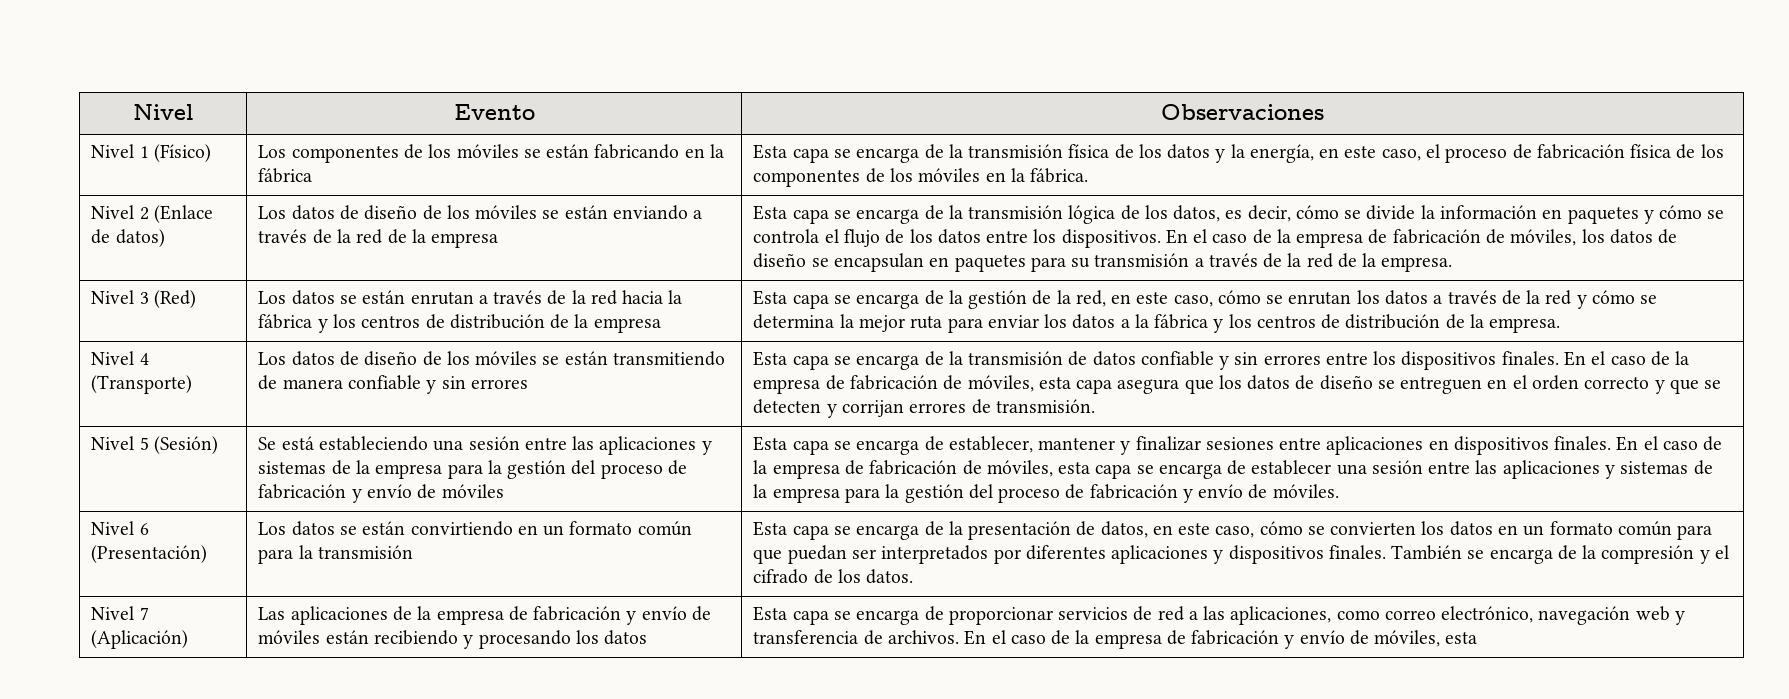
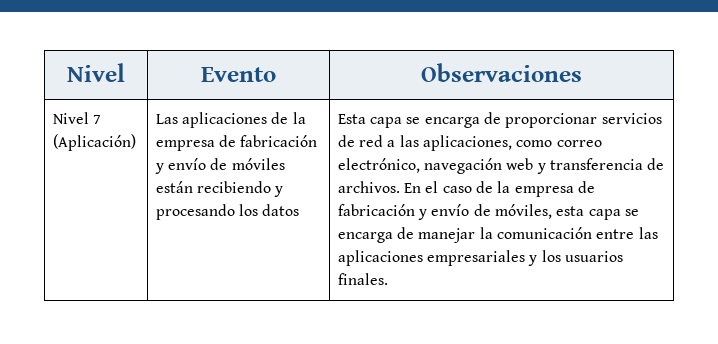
[91,144,212,162] [258,144,724,163] [258,168,313,183] [753,144,1724,163] [753,168,1089,187] [91,205,214,223] [91,229,165,247] [258,205,703,220] [258,229,499,248] [753,205,1725,224] [753,229,1678,248] [753,253,1453,272] [91,290,197,308] [258,290,683,305] [258,314,661,333] [753,290,1658,309] [753,314,1561,333] [91,351,149,365] [91,375,193,394] [258,351,725,366] [258,375,528,394] [753,351,1690,370] [753,375,1722,394] [753,399,1095,418] [91,436,219,454] [258,436,712,455] [258,460,687,479] [258,484,504,503] [753,436,1723,455] [753,460,1713,479] [753,484,1339,503] [91,521,149,535] [91,545,208,563] [258,521,692,536] [258,545,414,564] [753,521,1713,540] [753,545,1729,564] [753,569,914,584] // Nivel 1 (Físico) | Los componentes de los móviles se están fabricando en la fábrica | Esta capa se encarga de la transmisión física de los datos y la energía, en este caso, el proceso de fabricación física de los componentes de los móviles en la fábrica. // Nivel 2 (Enlace de datos) | Los datos de diseño de los móviles se están enviando a través de la red de la empresa | Esta capa se encarga de la transmisión lógica de los datos, es decir, cómo se divide la información en paquetes y cómo se controla el flujo de los datos entre los dispositivos. En el caso de la empresa de fabricación de móviles, los datos de diseño se encapsulan en paquetes para su transmisión a través de la red de la empresa. // Nivel 3 (Red) | Los datos se están enrutan a través de la red hacia la fábrica y los centros de distribución de la empresa | Esta capa se encarga de la gestión de la red, en este caso, cómo se enrutan los datos a través de la red y cómo se determina la mejor ruta para enviar los datos a la fábrica y los centros de distribución de la empresa. // Nivel 4 (Transporte) | Los datos de diseño de los móviles se están transmitiendo de manera confiable y sin errores | Esta capa se encarga de la transmisión de datos confiable y sin errores entre los dispositivos finales. En el caso de la empresa de fabricación de móviles, esta capa asegura que los datos de diseño se entreguen en el orden correcto y que se detecten y corrijan errores de transmisión. // Nivel 5 (Sesión) | Se está estableciendo una sesión entre las aplicaciones y sistemas de la empresa para la gestión del proceso de fabricación y envío de móviles | Esta capa se encarga de establecer, mantener y finalizar sesiones entre aplicaciones en dispositivos finales. En el caso de la empresa de fabricación de móviles, esta capa se encarga de establecer una sesión entre las aplicaciones y sistemas de la empresa para la gestión del proceso de fabricación y envío de móviles. // Nivel 6 (Presentación) | Los datos se están convirtiendo en un formato común para la transmisión | Esta capa se encarga de la presentación de datos, en este caso, cómo se convierten los datos en un formato común para que puedan ser interpretados por diferentes aplicaciones y dispositivos finales. También se encarga de la compresión y el cifrado de los datos. -> (582, 72) none
(1478, 638) none -> [588,209,639,220] [337,227,658,243] [337,250,623,266] [337,273,388,285] capa se encarga de manejar la comunicación entre las aplicaciones empresariales y los usuarios finales.

